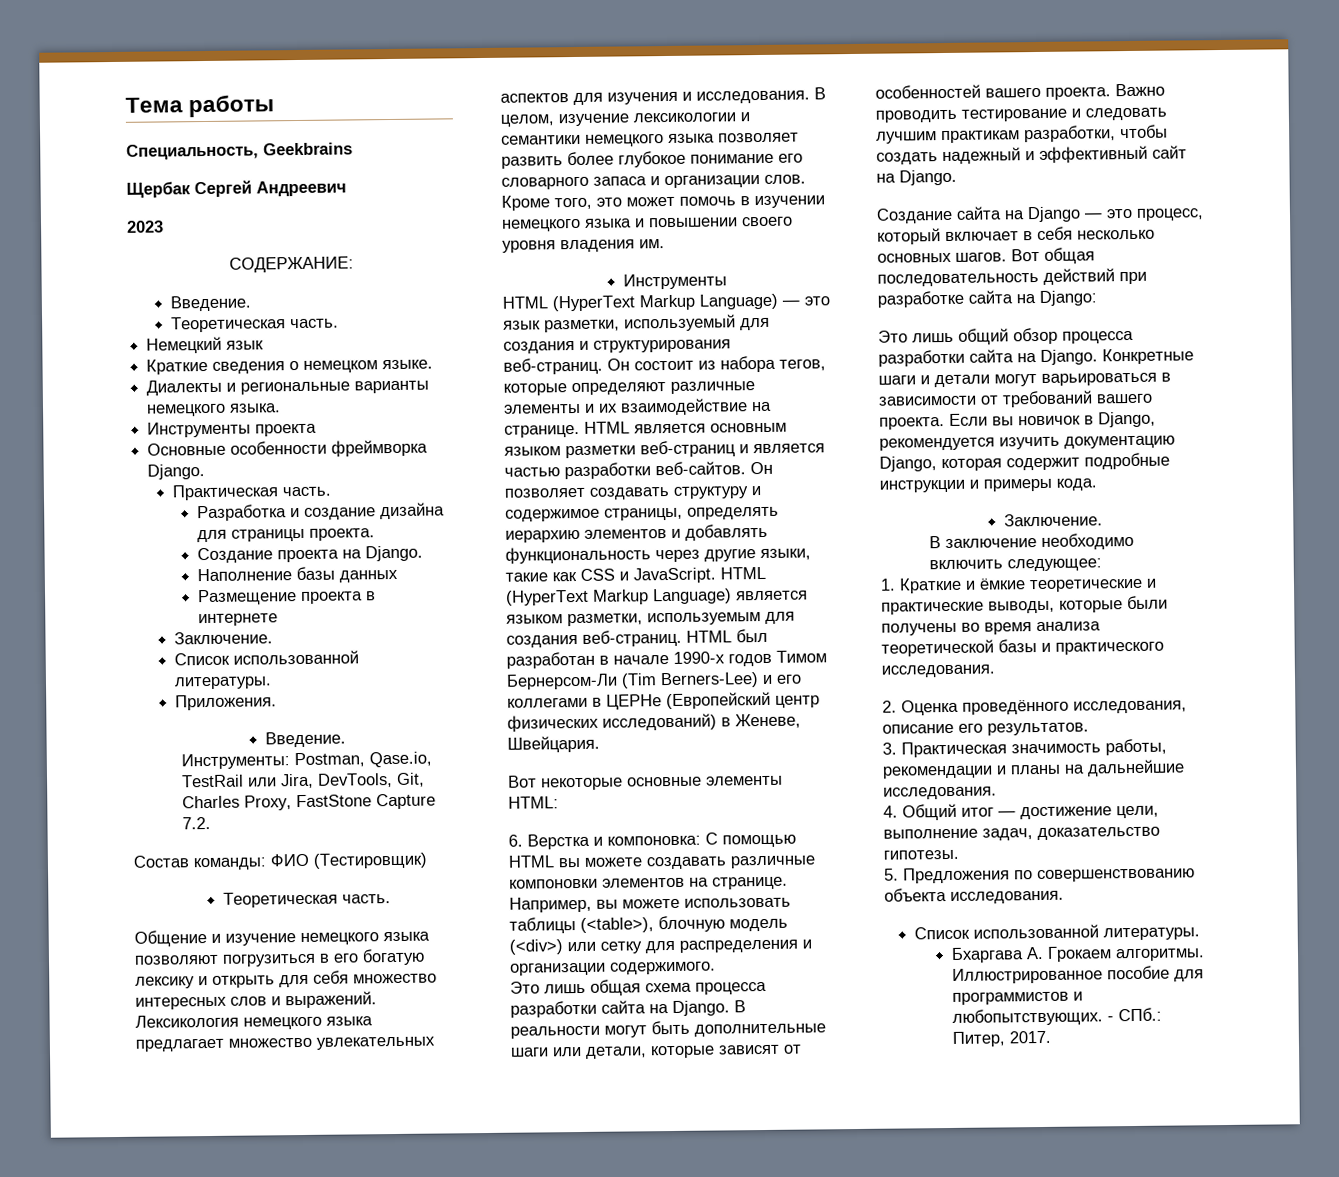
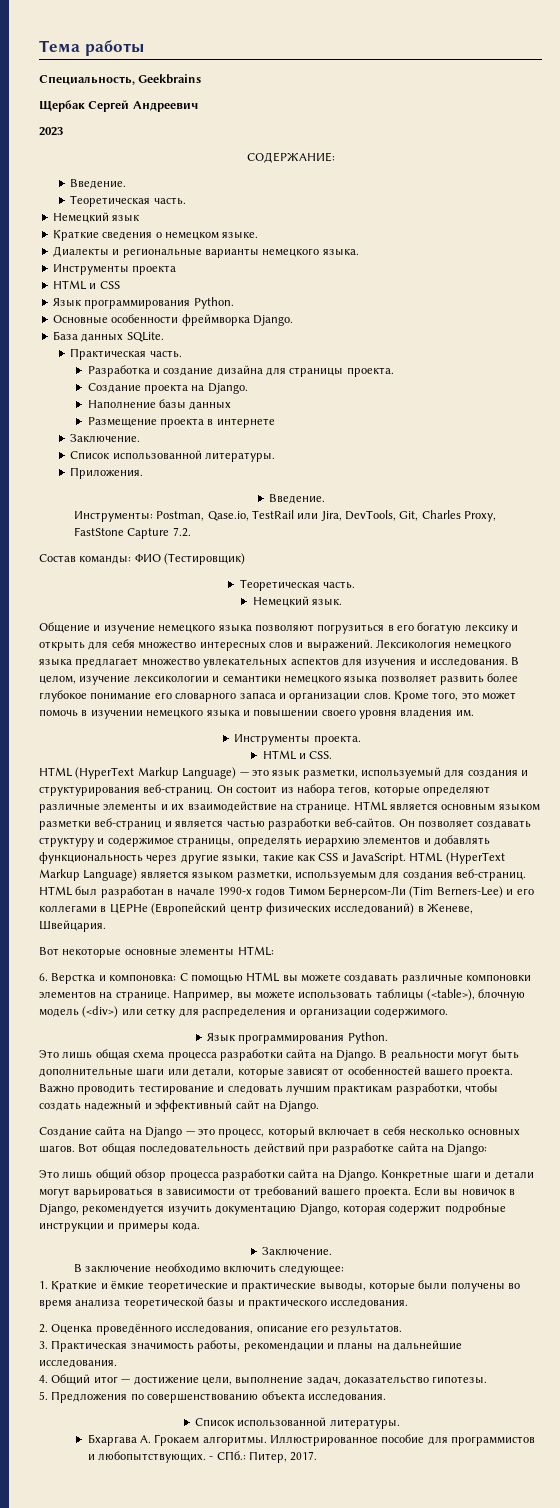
(318, 430) none -> [52,280,120,290] [52,297,234,309] // HTML и CSS // Язык программирования Python.
(206, 472) none -> [52,331,164,342] // База данных SQLite.
(392, 899) none -> [252,596,343,607] // Немецкий язык.
(728, 281) none -> [313,735,361,745] [262,750,333,760] проекта. // HTML и CSS.
(716, 968) none -> [207,1032,388,1044] // Язык программирования Python.

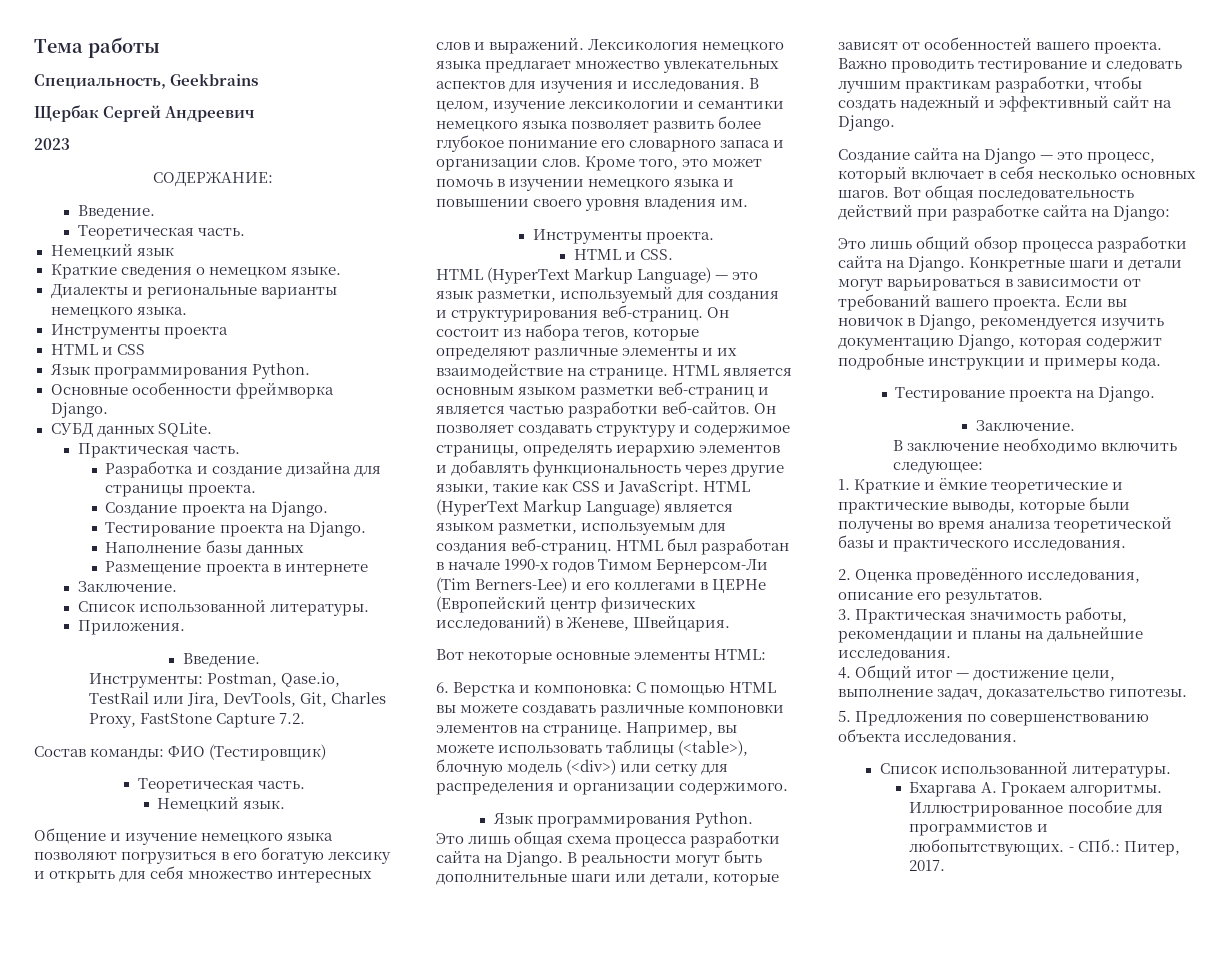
[52,331,78,340] База -> [50,423,93,438] СУБД
(248, 388) none -> [105,521,366,537] // Тестирование проекта на Django.
(201, 1226) none -> [895,386,1156,402] // Тестирование проекта на Django.

